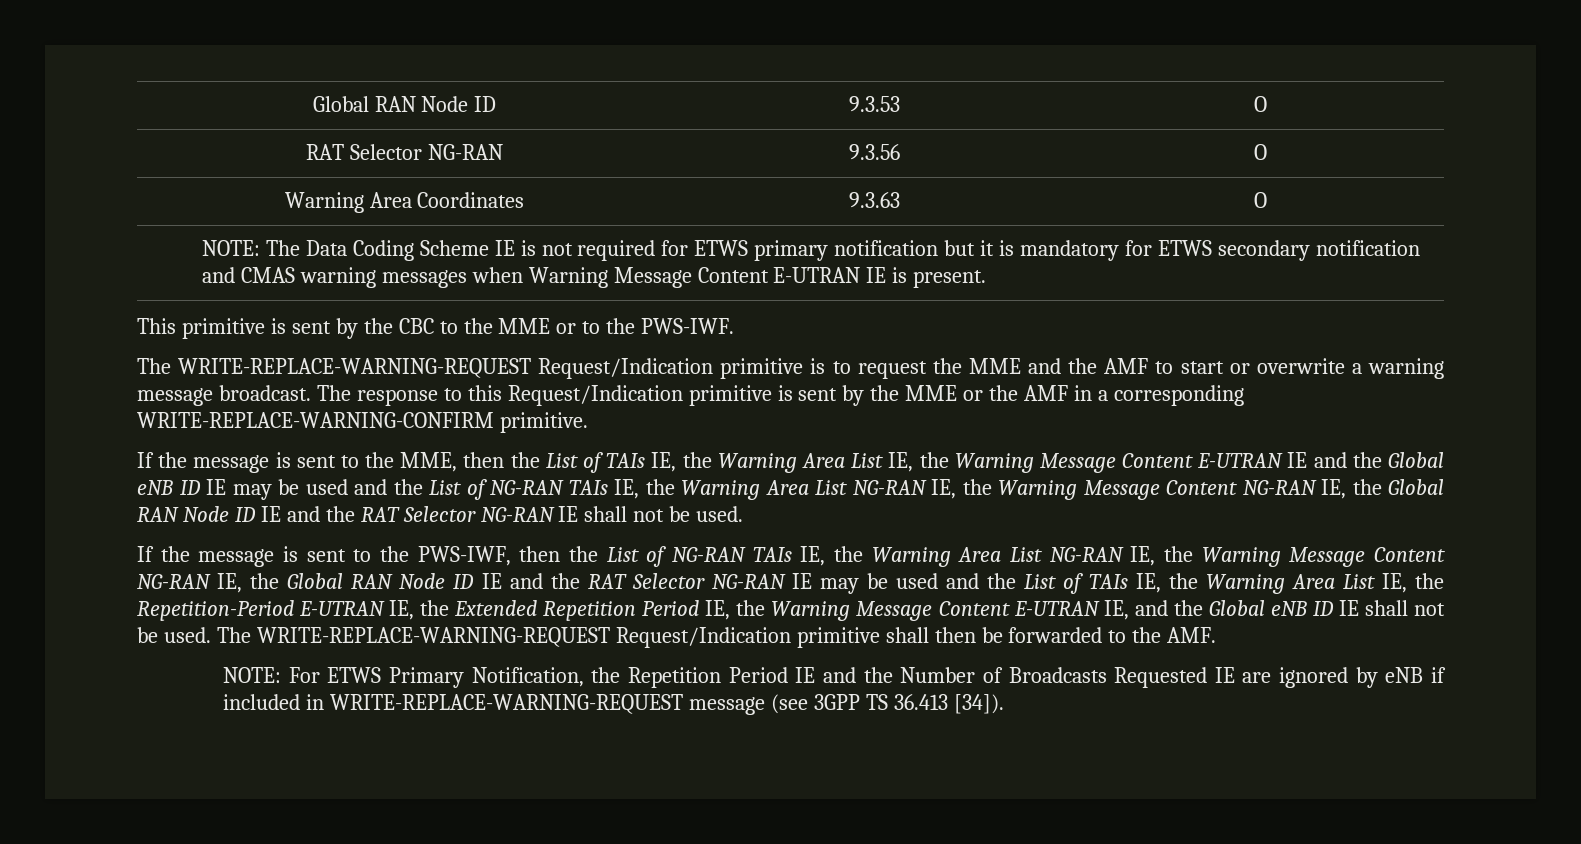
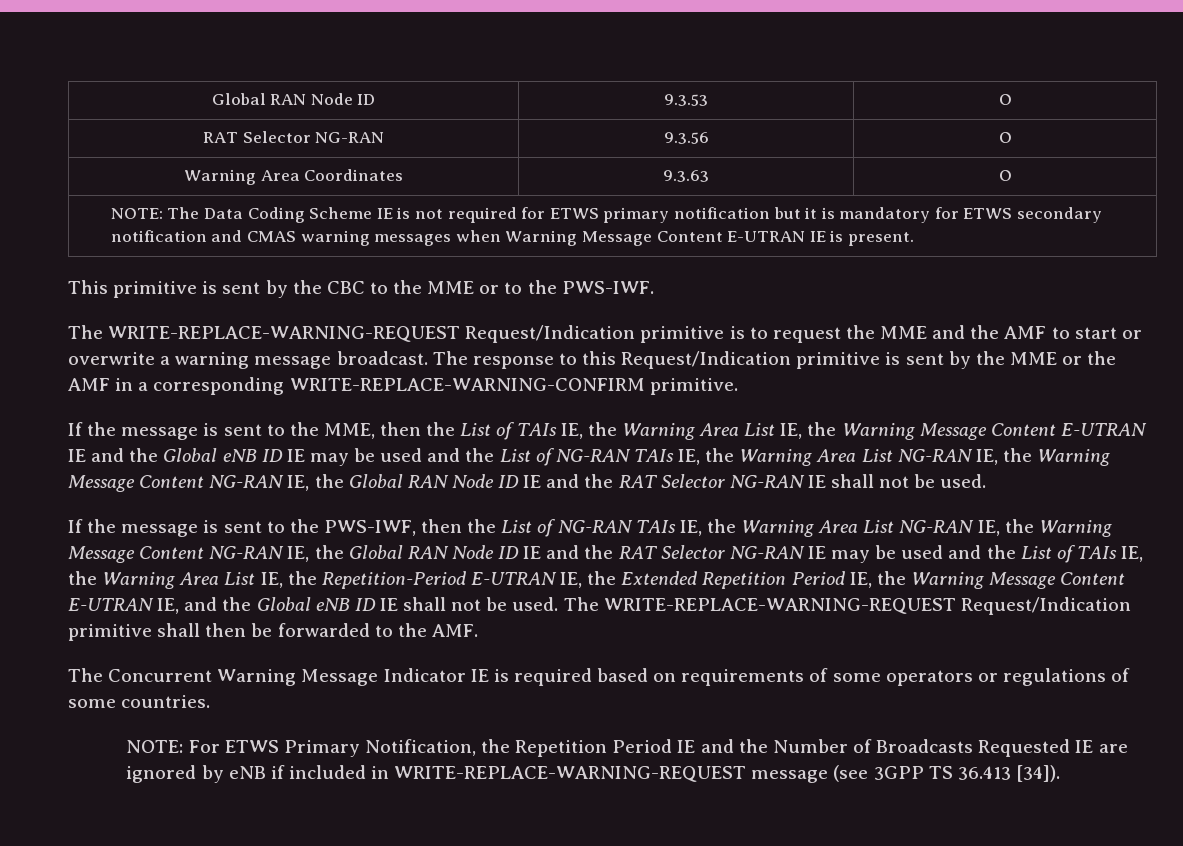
(1217, 635) none -> [68,668,1131,686] [68,695,211,708] // The Concurrent Warning Message Indicator IE is required based on requirements of some operators or regulations of some countries.

